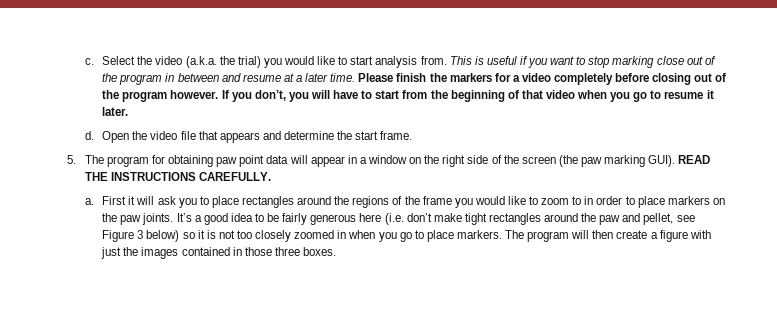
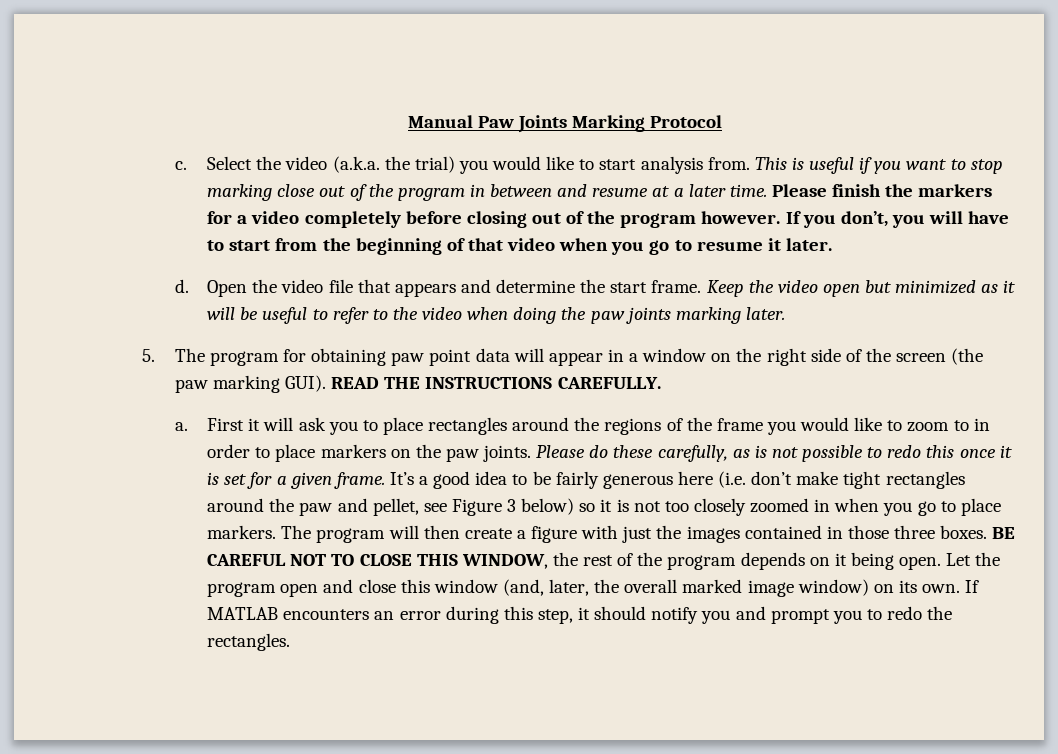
(84, 61) none -> [407,115,723,133] Manual Paw Joints Marking Protocol //
(413, 135) none -> [706,280,1016,297] [207,307,785,324] Keep the video open but minimized as it will be useful to refer to the video when doing the paw joints marking later.
(174, 219) none -> [536,445,1012,462] [207,472,385,489] Please do these carefully, as is not possible to redo this once it is set for a given frame.
(337, 251) none -> [992,527,1016,539] [207,552,1001,570] [207,579,980,597] [207,606,953,624] [207,633,291,651] BE CAREFUL NOT TO CLOSE THIS WINDOW, the rest of the program depends on it being open. Let the program open and close this window (and, later, the overall marked image window) on its own. If MATLAB encounters an error during this step, it should notify you and prompt you to redo the rectangles.

